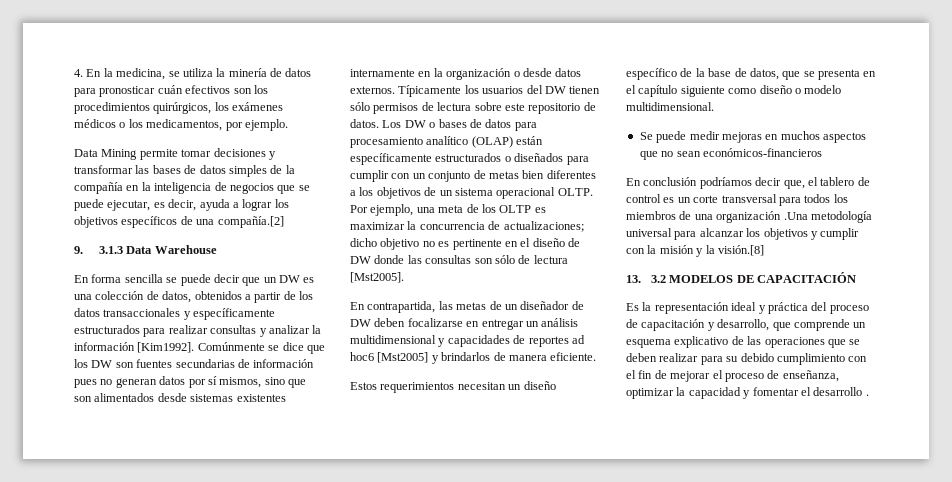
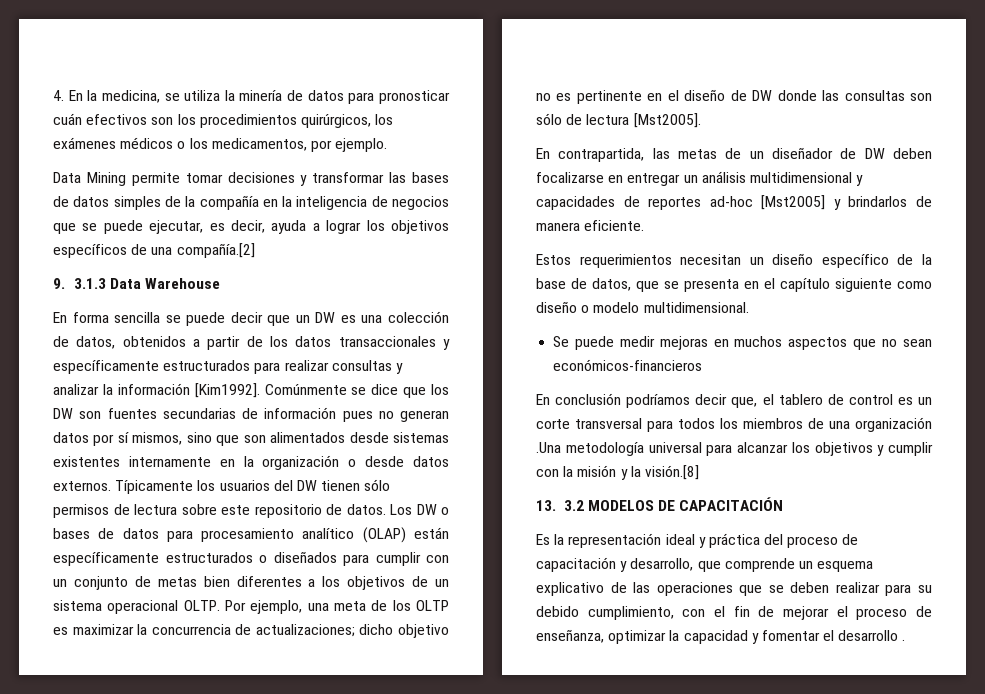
[571,335,585,344] [350,352,374,361] ad hoc6 -> [709,196,753,207] ad-hoc
[776,353,845,365] cumplimiento -> [587,606,674,620] cumplimiento,

